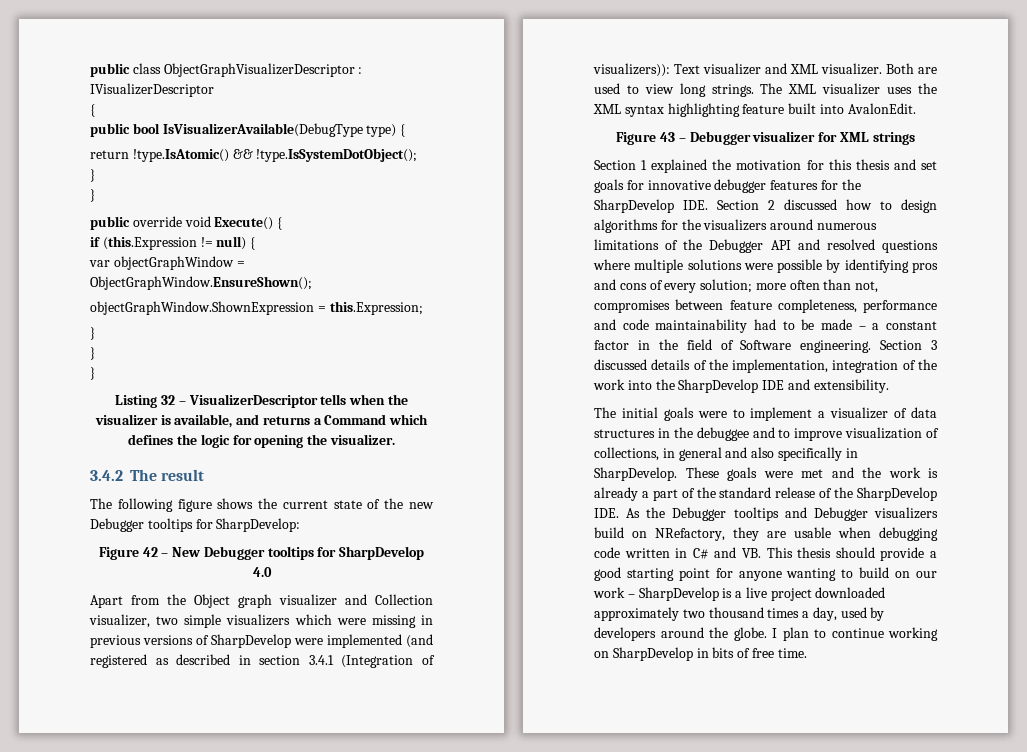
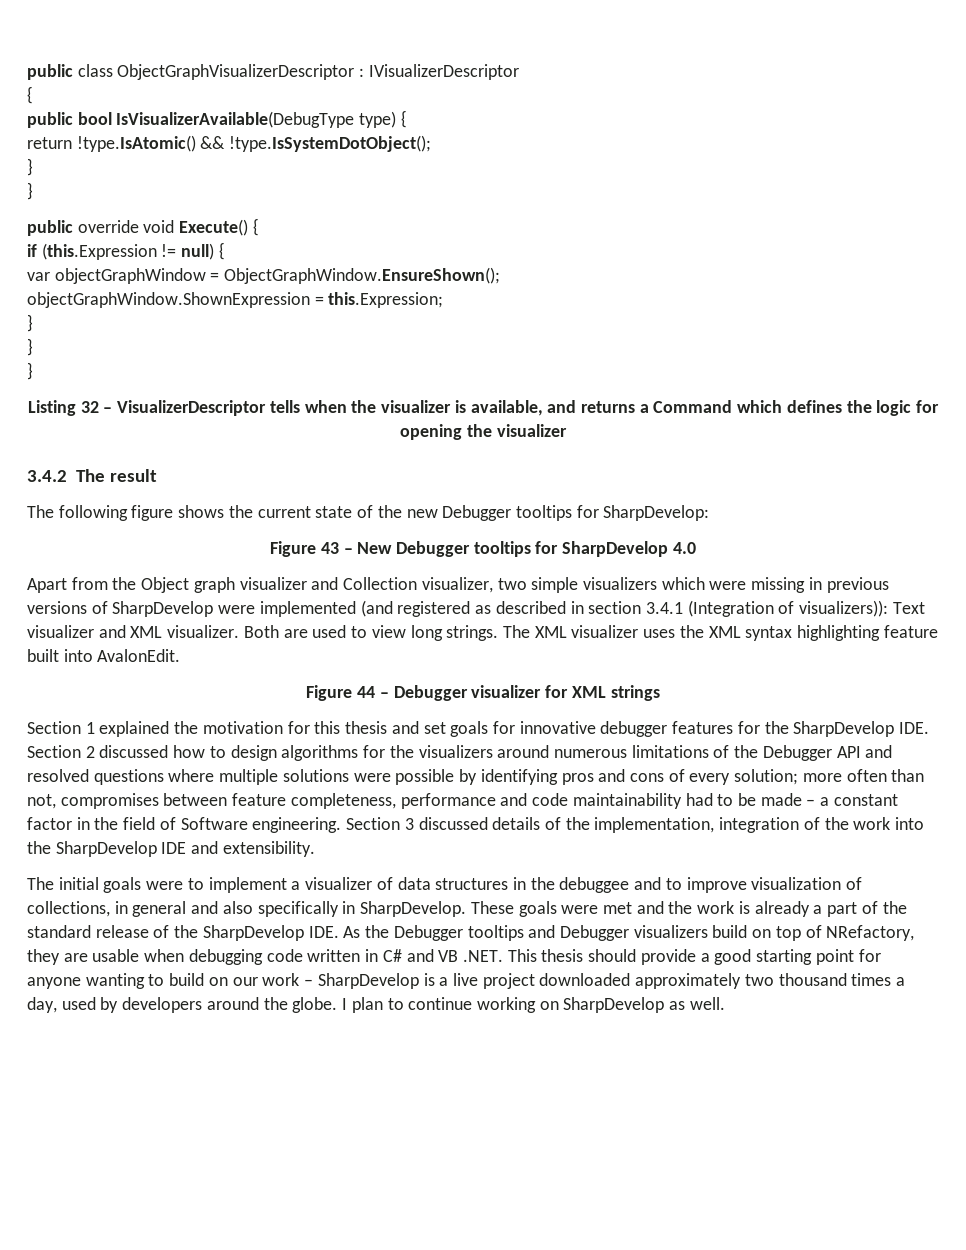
[329,434,395,445] visualizer. -> [496,424,567,437] visualizer
[142,547,158,557] 42 -> [320,542,339,554] 43
[660,132,676,142] 43 -> [357,686,376,698] 44
(647, 534) none -> [775,925,822,941] top of
[742,548,761,558] VB. -> [438,950,503,962] VB .NET.
[696,647,807,658] in bits of free time. -> [669,997,725,1010] as well.

